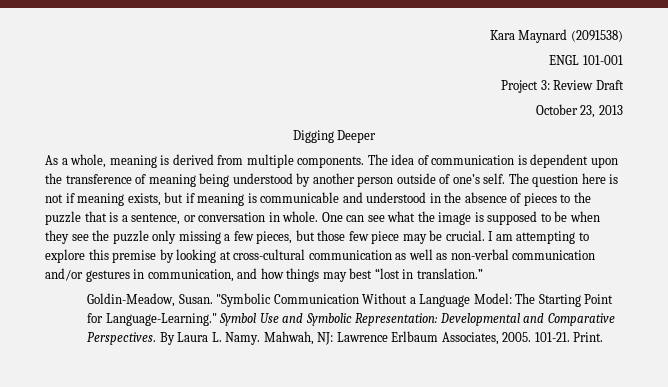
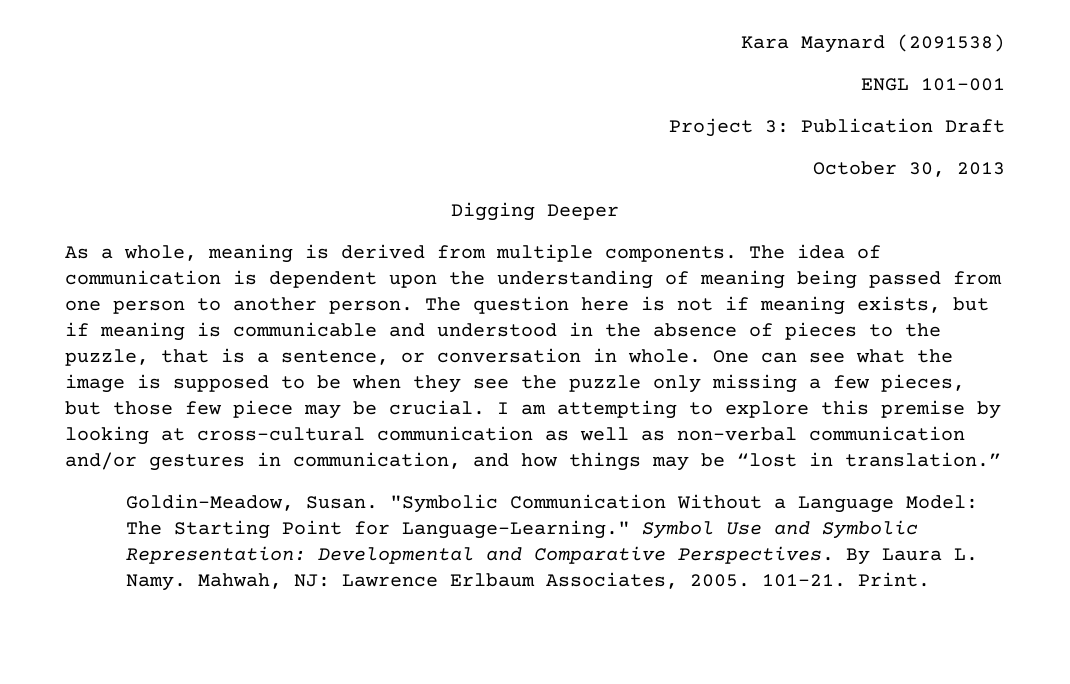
[553,80,594,90] Review -> [801,118,933,133] Publication
[580,105,596,118] 23, -> [909,162,945,177] 30,
[65,174,132,184] transference -> [497,270,653,289] understanding
[232,173,506,187] understood by another person outside of one’s self. -> [869,271,1002,288] [65,297,413,314] passed from one person to another person.
[45,211,81,225] puzzle -> [65,349,149,366] puzzle,
[349,268,373,279] best -> [701,453,725,467] be

